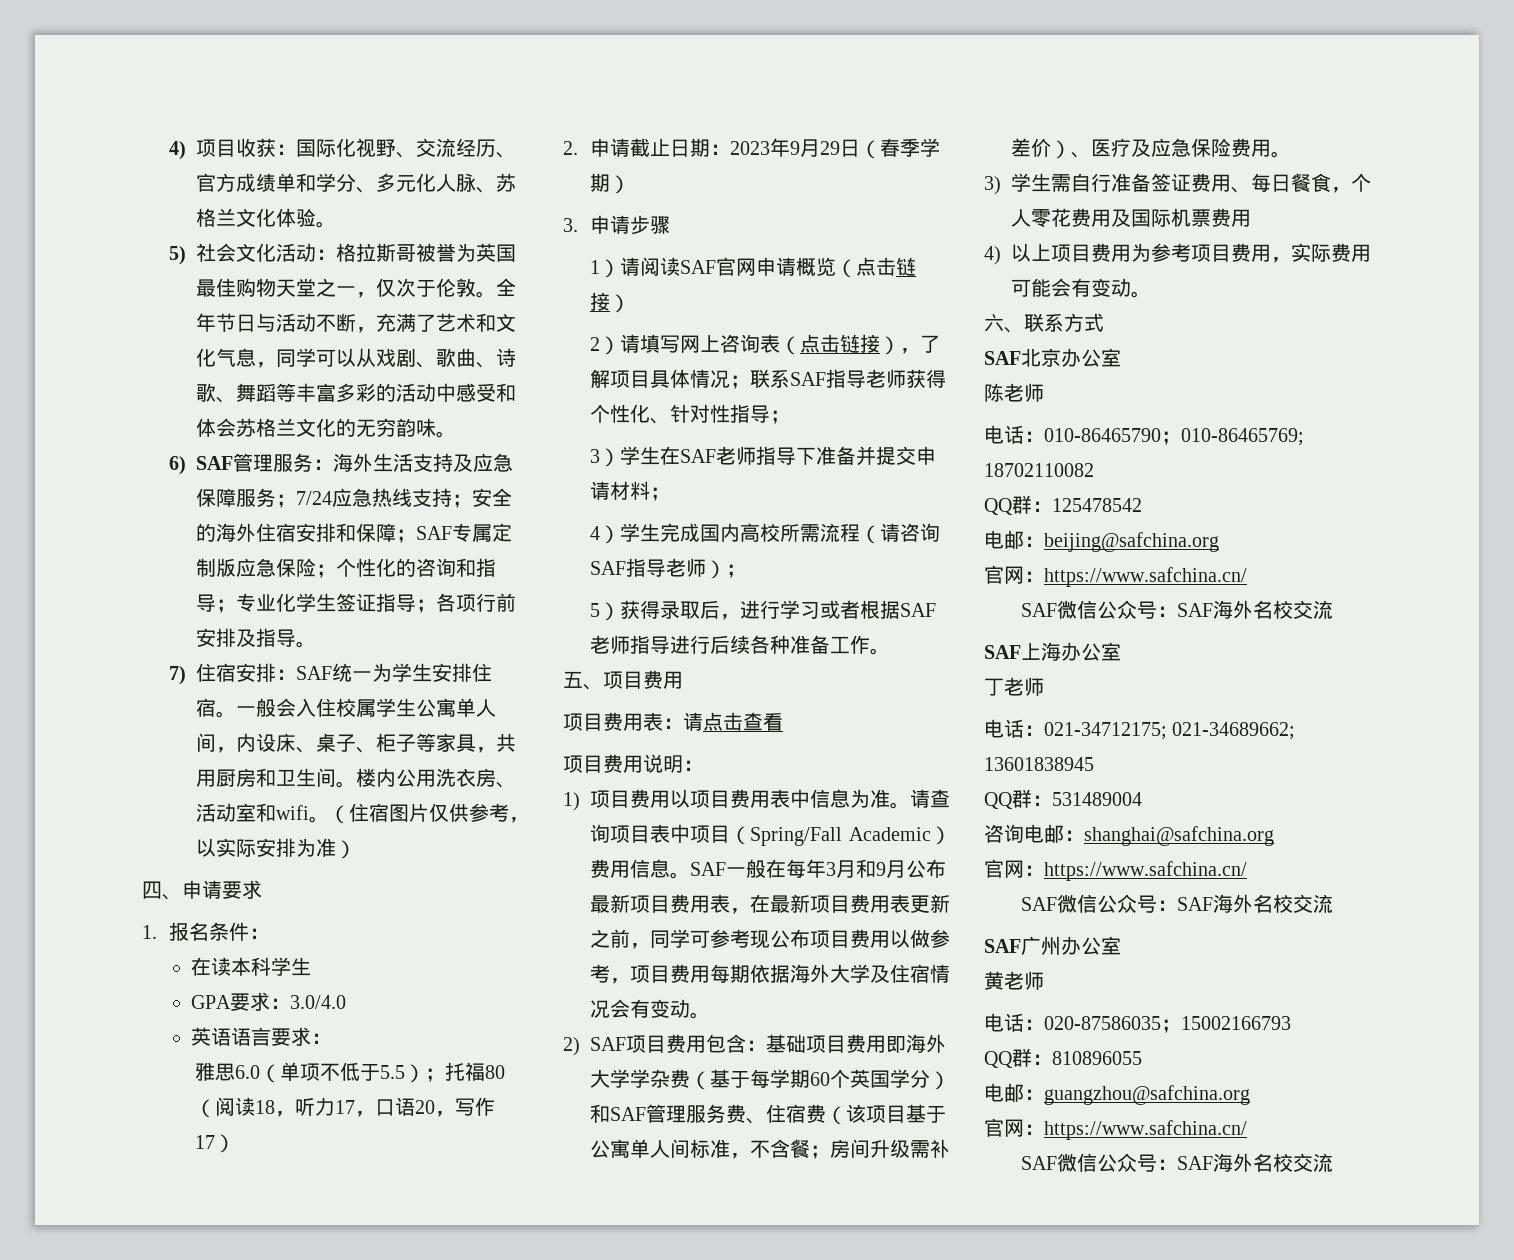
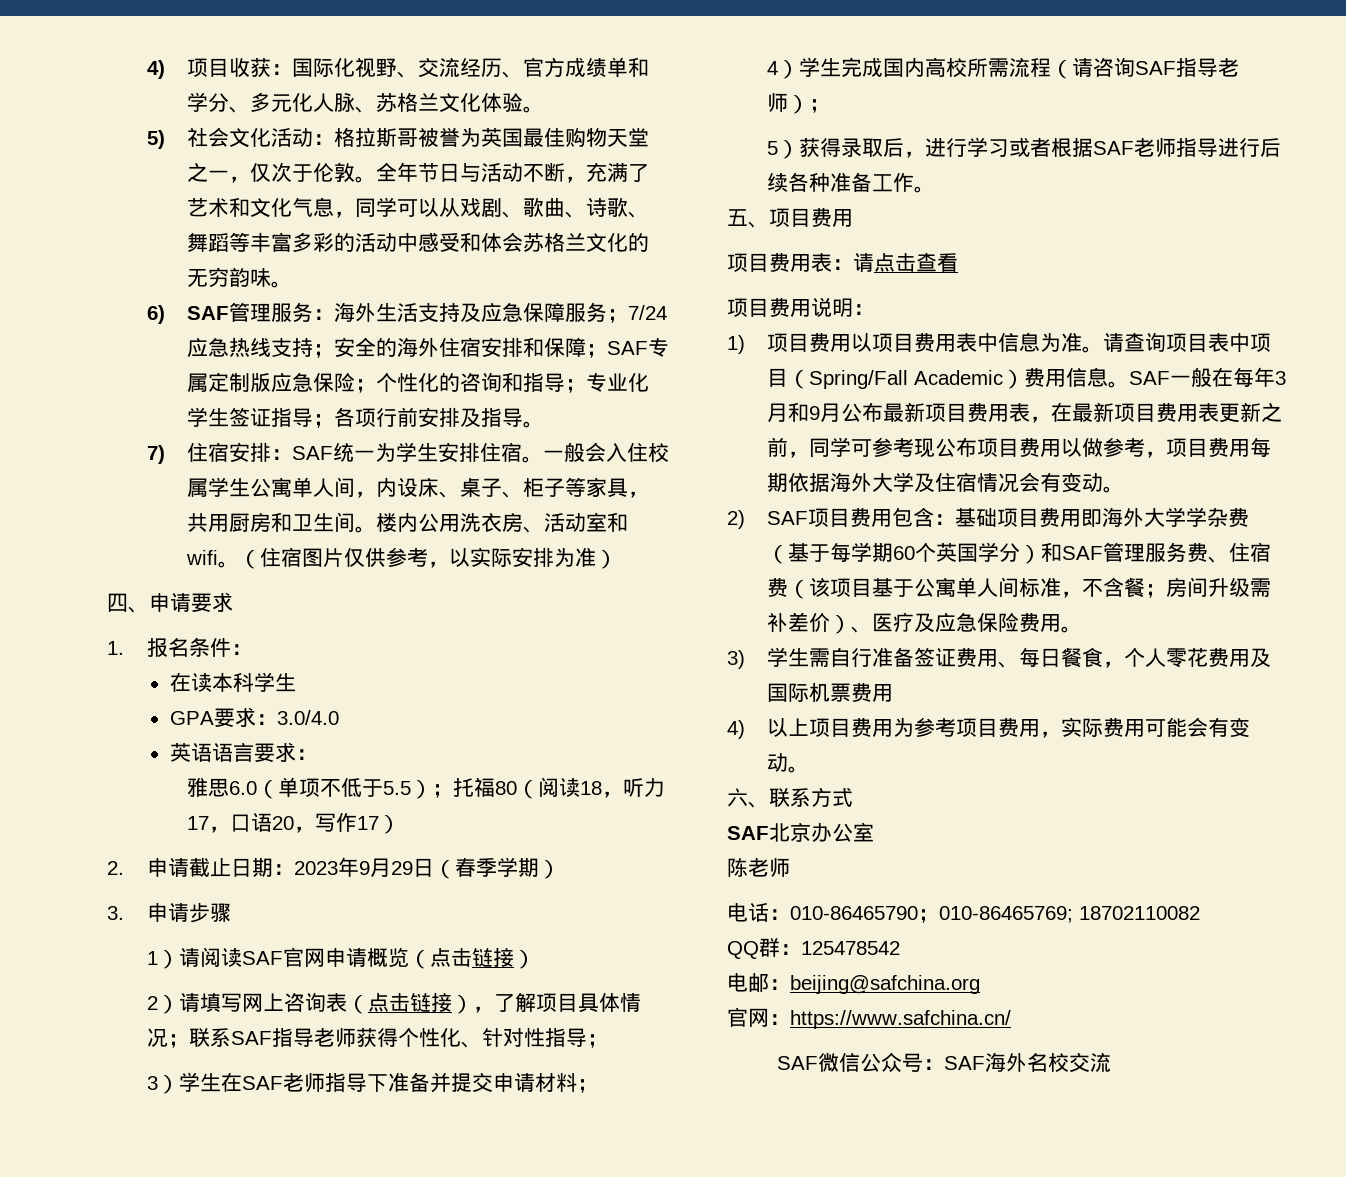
[984,642,1121,661] [984,677,1044,696] [984,719,1296,740] [984,757,1094,771] [984,789,1142,809] [984,824,1274,846] [984,859,1247,881] [1021,894,1334,913] [984,936,1121,956] [984,971,1044,990] [984,1013,1291,1033] [984,1048,1142,1068] [984,1083,1250,1105] [984,1118,1247,1140] [1021,1153,1334,1172] // SAF上海办公室 // 丁老师 // 电话：021-34712175; 021-34689662; 13601838945 // QQ群：531489004 // 咨询电邮：shanghai@safchina.org // 官网：https://www.safchina.cn/ // SAF微信公众号：SAF海外名校交流 // SAF广州办公室 // 黄老师 // 电话：020-87586035；15002166793 // QQ群：810896055 // 电邮：guangzhou@safchina.org // 官网：https://www.safchina.cn/ // SAF微信公众号：SAF海外名校交流 -> (1111, 1062) none

